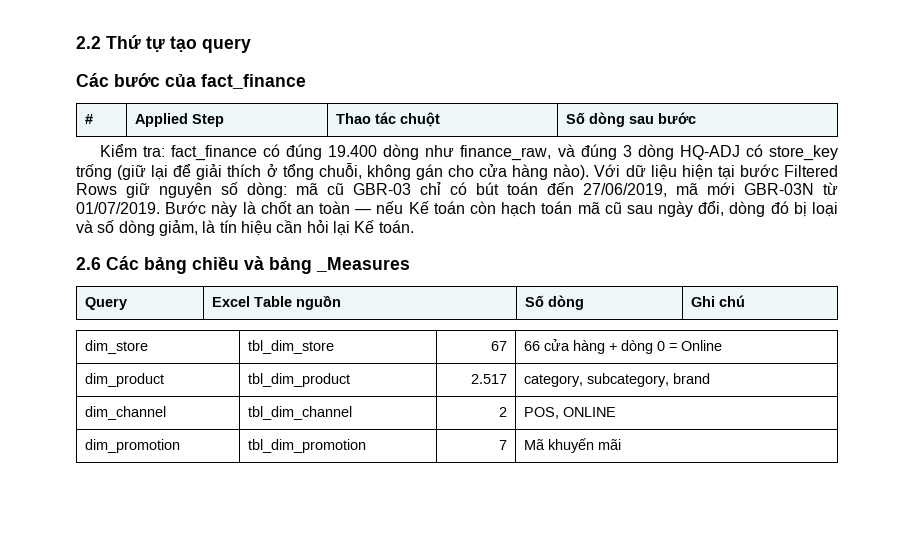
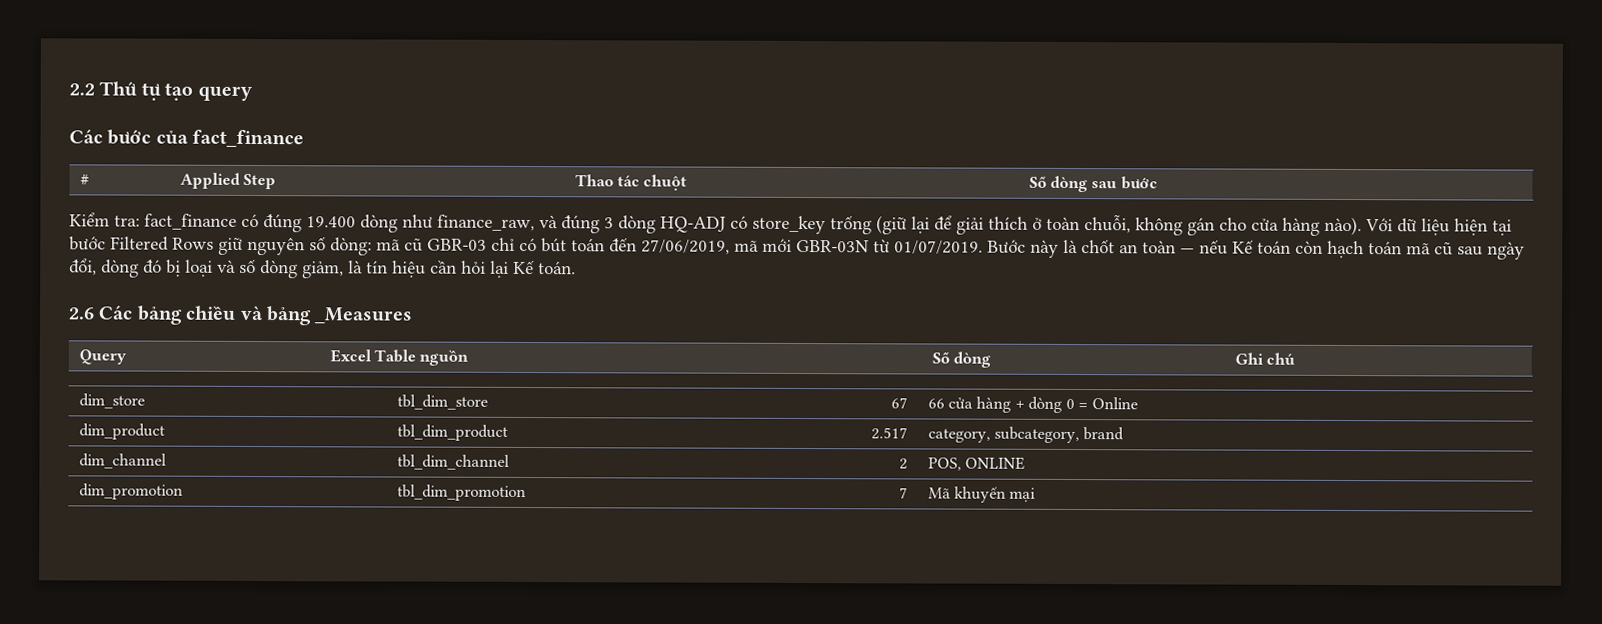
[282,164,314,180] tổng -> [1046,216,1080,231] toàn
[598,439,622,450] mãi -> [1009,487,1037,502] mại

